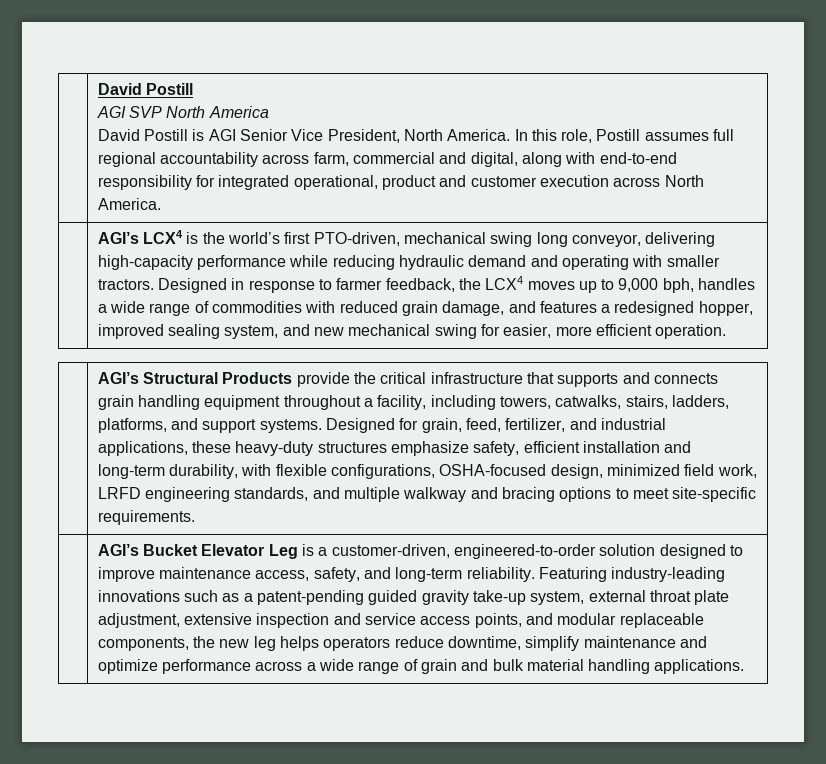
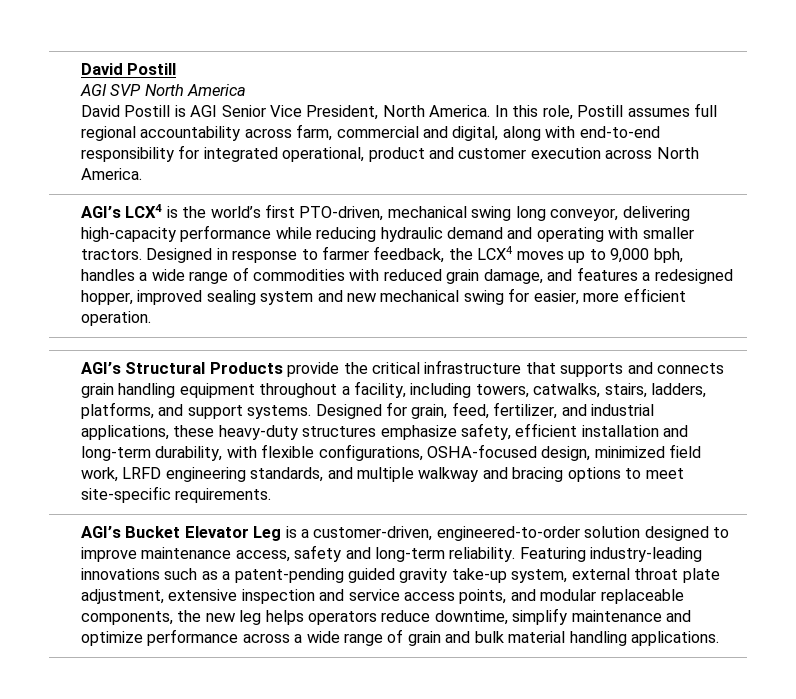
[224,325,279,339] system, -> [260,291,314,305] system
[313,567,360,582] safety, -> [294,545,342,562] safety

